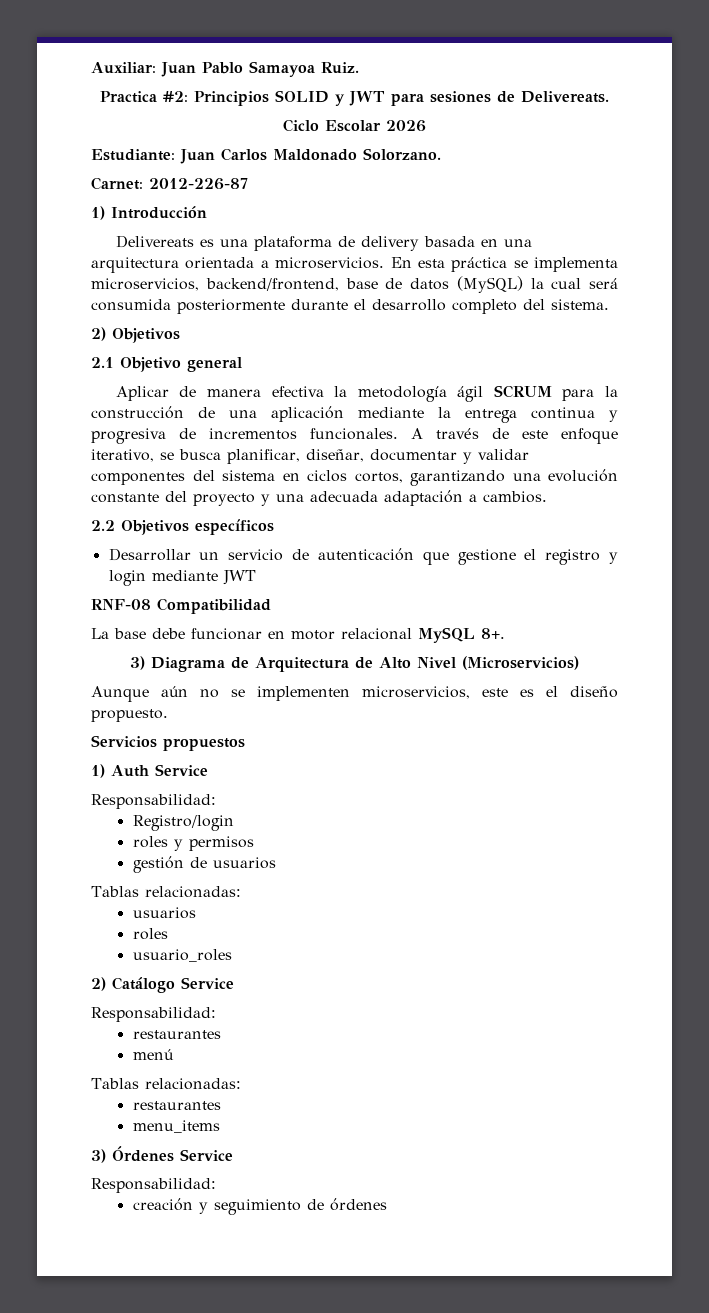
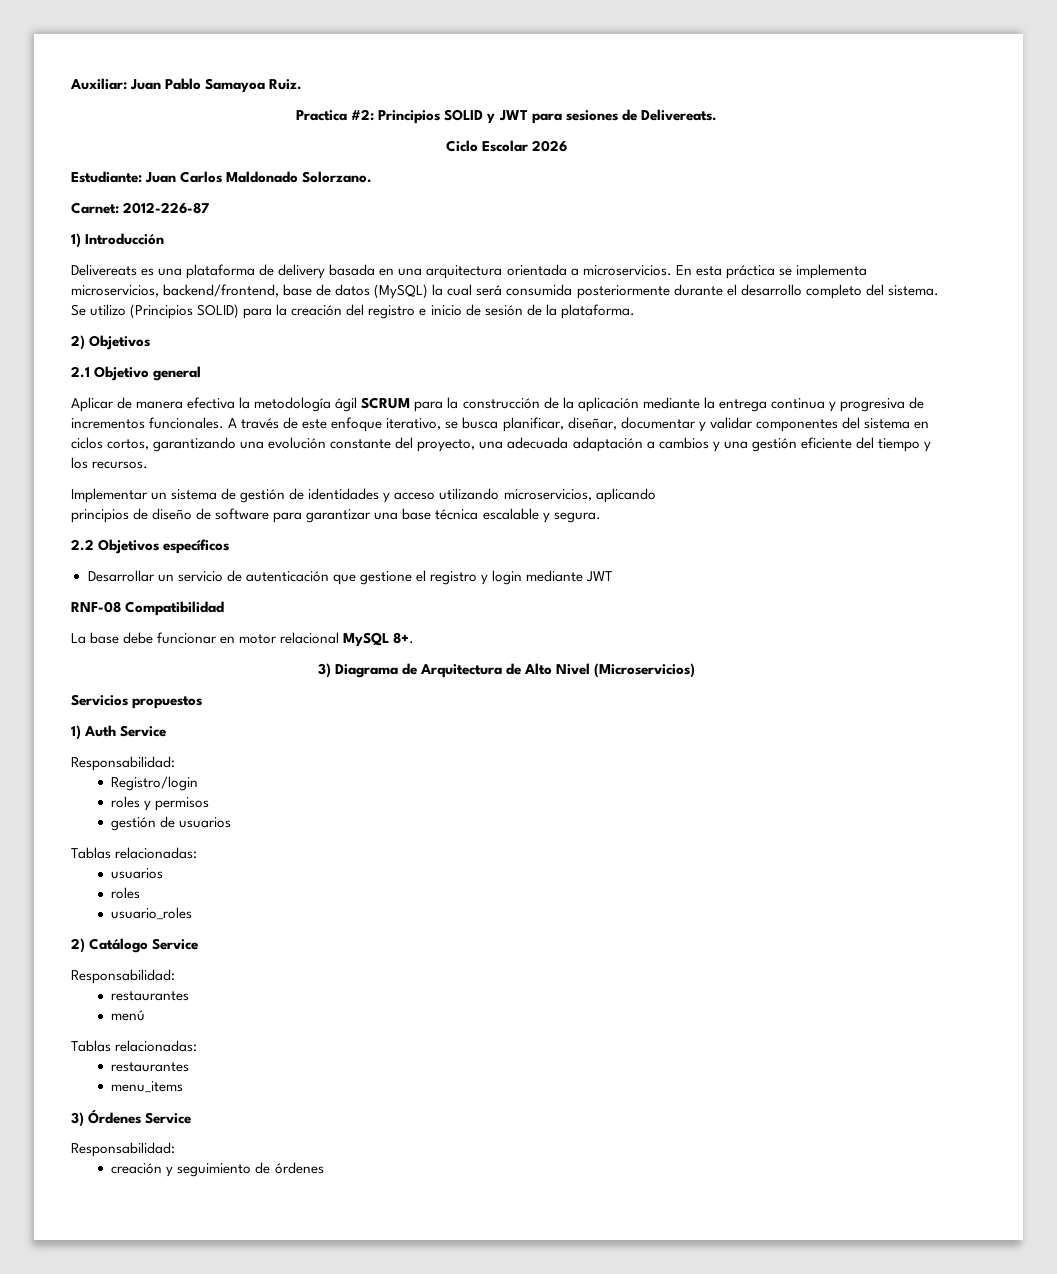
(609, 304) none -> [71,304,635,319] Se utilizo (Principios SOLID) para la creación del registro e inicio de sesión de la plataforma.
[229,410,257,418] una -> [562,397,574,409] la
[193,493,270,506] proyecto y -> [417,439,476,452] proyecto,
[483,491,547,503] cambios. -> [658,437,931,452] [71,457,149,469] [71,488,656,503] [71,508,601,523] cambios y una gestión eficiente del tiempo y los recursos. // Implementar un sistema de gestión de identidades y acceso utilizando microservicios, aplicando // principios de diseño de software para garantizar una base técnica escalable y segura.
[91,686,618,702] [91,709,168,722] // Aunque aún no se implementen microservicios, este es el diseño propuesto. -> (696, 670) none

